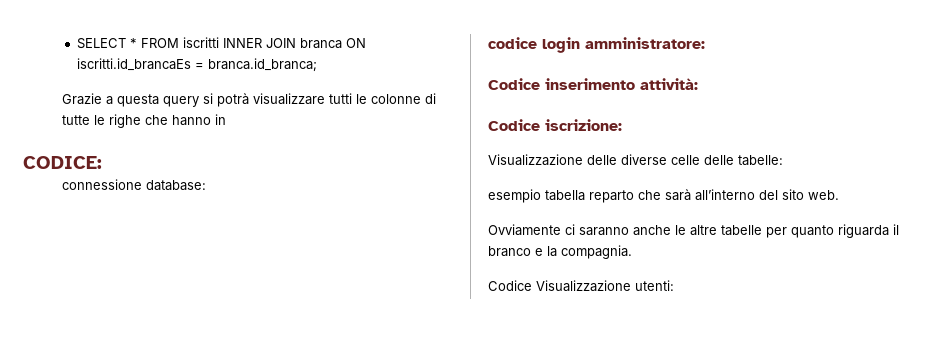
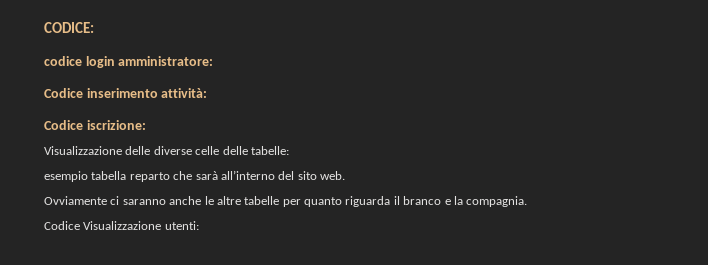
[76,37,366,49] [76,58,317,72] [62,93,437,107] [62,114,227,128] SELECT * FROM iscritti INNER JOIN branca ON iscritti.id_brancaEs = branca.id_branca; // Grazie a questa query si potrà visualizzare tutti le colonne di tutte le righe che hanno in // -> (44, 27) none
[62,179,207,191] // connessione database: -> (94, 27) none

